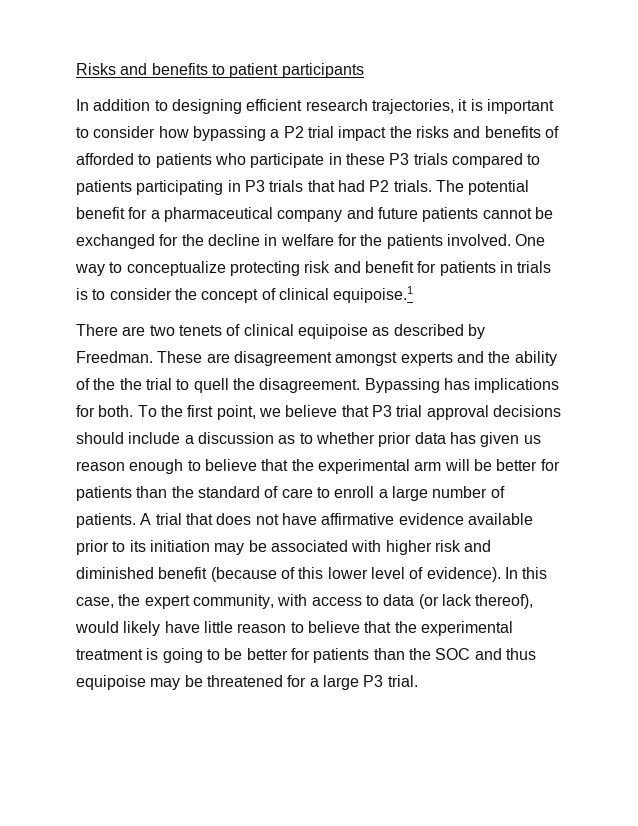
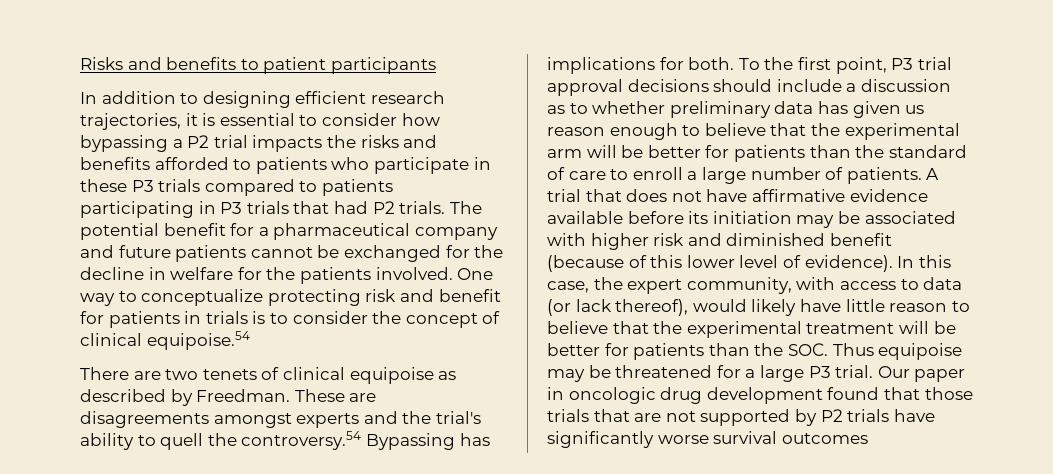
[486,99,554,114] important -> [219,113,295,126] essential
[338,126,387,141] impact -> [252,135,323,152] impacts
[544,126,559,138] of -> (150, 163) none
[333,286,414,303] equipoise.1 -> [146,331,250,350] equipoise.54
[233,351,332,366] disagreement -> [80,411,209,428] disagreements
[514,351,557,366] [76,378,172,390] ability of the the trial -> [435,411,481,424] [80,433,134,450] trial's ability
[259,378,361,393] disagreement. -> [241,431,362,450] controversy.54
[258,405,369,417] we believe that -> (887, 65) none
[378,432,412,447] prior -> [669,101,771,118] preliminary
[76,540,126,555] prior to -> [627,211,684,224] before
[146,648,536,663] is going to be better for patients than the SOC and thus -> [898,321,956,334] [547,343,874,360] will be better for patients than the SOC. Thus
(418, 681) none -> [877,366,966,382] [547,387,973,404] [547,409,935,426] [547,431,868,448] Our paper in oncologic drug development found that those trials that are not supported by P2 trials have significantly worse survival outcomes

